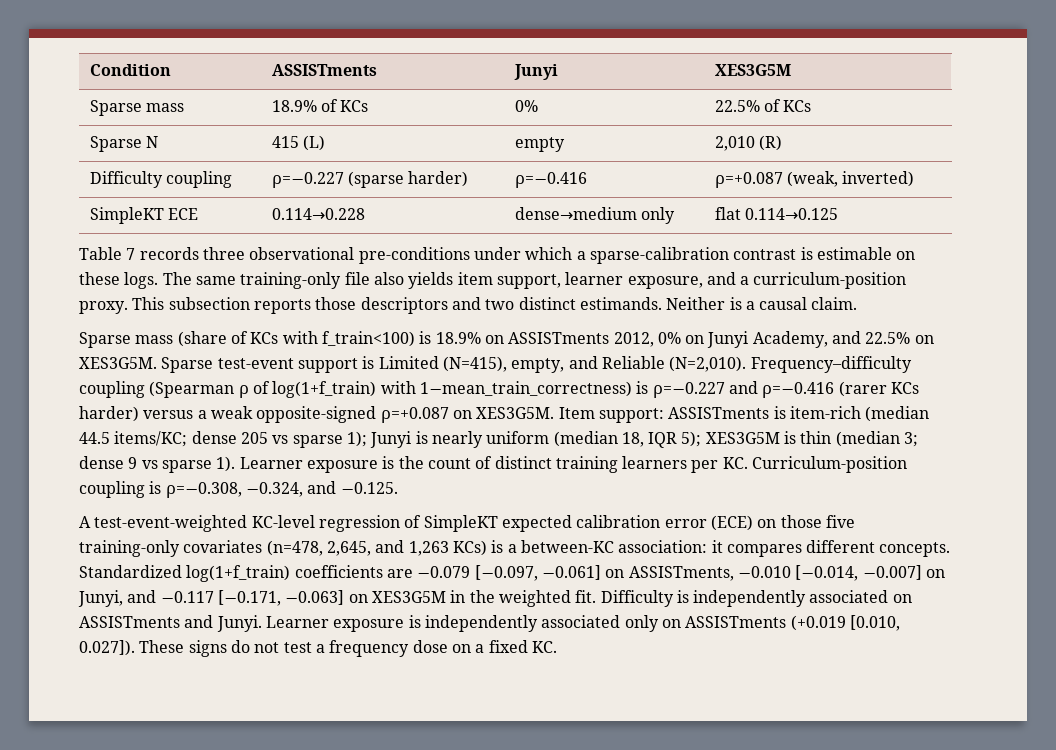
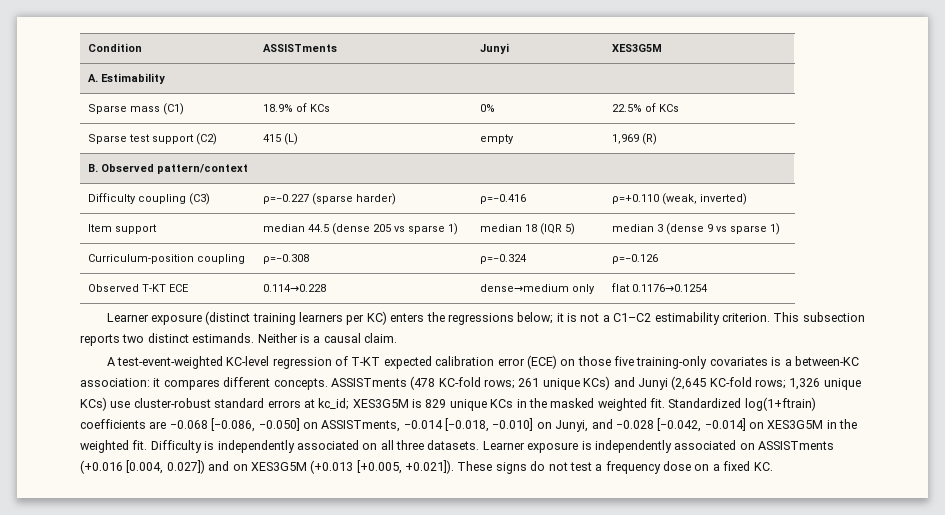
[89,100,185,116] // Sparse mass -> [88,73,166,84] [88,103,185,115] // A. Estimability // Sparse mass (C1)
[146,136,159,148] N -> [129,133,218,145] test support (C2)
[714,136,755,151] 2,010 -> [612,134,640,144] 1,969
(783, 143) none -> [88,164,249,174] // B. Observed pattern/context
(233, 179) none -> [189,193,211,205] (C3)
[714,172,783,188] ρ=+0.087 -> [612,194,660,204] ρ=+0.110
[89,207,164,224] SimpleKT -> [88,224,158,234] [263,223,459,235] [480,223,576,235] [612,223,781,235] [88,254,246,264] [263,254,310,264] [480,254,528,264] [612,254,659,264] [88,284,167,292] Item support | median 44.5 (dense 205 vs sparse 1) | median 18 (IQR 5) | median 3 (dense 9 vs sparse 1) // Curriculum-position coupling | ρ=−0.308 | ρ=−0.324 | ρ=−0.126 // Observed T-KT
[745,208,839,220] [79,247,916,264] [79,272,907,289] [79,297,481,314] 0.114→0.125 // Table 7 records three observational pre-conditions under which a sparse-calibration contrast is estimable on these logs. The same training-only file also yields item support, learner exposure, and a curriculum-position proxy. This subsection reports those descriptors and -> [632,284,709,292] [106,311,865,325] [80,334,120,346] 0.1176→0.1254 // Learner exposure (distinct training learners per KC) enters the regressions below; it is not a C1–C2 estimability criterion. This subsection reports
[79,331,934,348] [79,356,912,373] [79,381,919,398] [79,406,930,423] [79,431,919,448] [79,456,908,473] [79,481,398,498] // Sparse mass (share of KCs with f_train<100) is 18.9% on ASSISTments 2012, 0% on Junyi Academy, and 22.5% on XES3G5M. Sparse test-event support is Limited (N=415), empty, and Reliable (N=2,010). Frequency–difficulty coupling (Spearman ρ of log(1+f_train) with 1−mean_train_correctness) is ρ=−0.227 and ρ=−0.416 (rarer KCs harder) versus a weak opposite-signed ρ=+0.087 on XES3G5M. Item support: ASSISTments is item-rich (median 44.5 items/KC; dense 205 vs sparse 1); Junyi is nearly uniform (median 18, IQR 5); XES3G5M is thin (median 3; dense 9 vs sparse 1). Learner exposure is the count of distinct training learners per KC. Curriculum-position coupling is ρ=−0.308, −0.324, and −0.125. -> (397, 338) none
[423,515,498,532] SimpleKT -> [351,357,381,366] T-KT
[266,540,487,556] (n=478, 2,645, and 1,263 KCs) -> (768, 361) none
[79,565,945,582] [78,590,345,607] Standardized log(1+f_train) coefficients are −0.079 [−0.097, −0.061] on ASSISTments, −0.010 [−0.014, −0.007] on Junyi, and −0.117 [−0.171, −0.063] -> [330,376,861,390] [80,397,816,411] [80,418,746,432] ASSISTments (478 KC-fold rows; 261 unique KCs) and Junyi (2,645 KC-fold rows; 1,326 unique KCs) use cluster-robust standard errors at kc_id; XES3G5M is 829 unique KCs in the masked weighted fit. Standardized log(1+ftrain) coefficients are −0.068 [−0.086, −0.050] on ASSISTments, −0.014 [−0.018, −0.010] on Junyi, and −0.028 [−0.042, −0.014]
[79,615,262,632] ASSISTments and Junyi. -> [380,440,480,450] all three datasets.
[624,615,900,632] [79,640,135,656] only on ASSISTments (+0.019 [0.010, 0.027]). -> [739,441,834,450] [80,460,454,474] on ASSISTments (+0.016 [0.004, 0.027]) and on XES3G5M (+0.013 [+0.005, +0.021]).

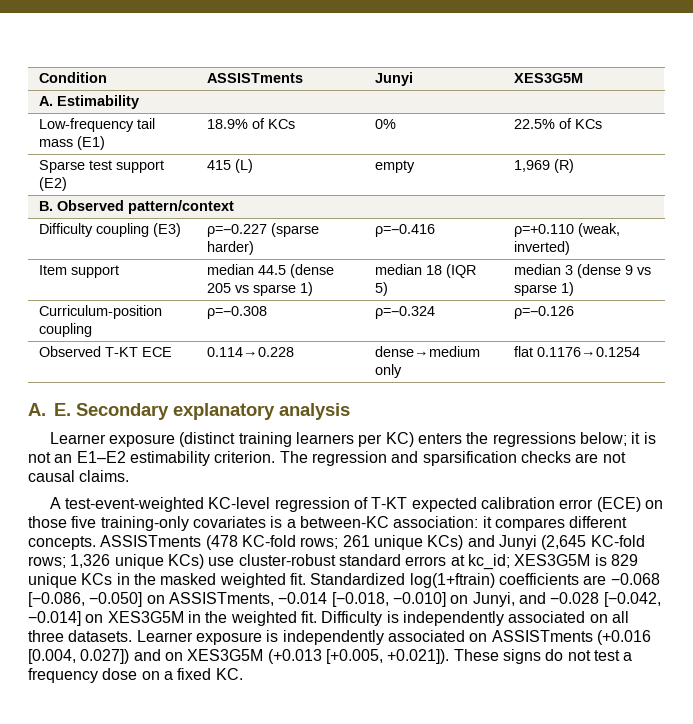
[88,103,185,115] Sparse mass (C1) -> [39,118,156,132] [39,136,106,150] Low-frequency tail mass (E1)
[196,133,218,145] (C2) -> [39,177,68,191] (E2)
[189,193,211,205] (C3) -> [153,223,182,237] (E3)
(709, 288) none -> [28,403,350,420] // A. E. Secondary explanatory analysis
[602,312,865,325] [80,333,397,346] a C1–C2 estimability criterion. This subsection reports two distinct estimands. Neither is a causal claim. -> [54,451,626,466] [28,470,130,482] an E1–E2 estimability criterion. The regression and sparsification checks are not causal claims.

